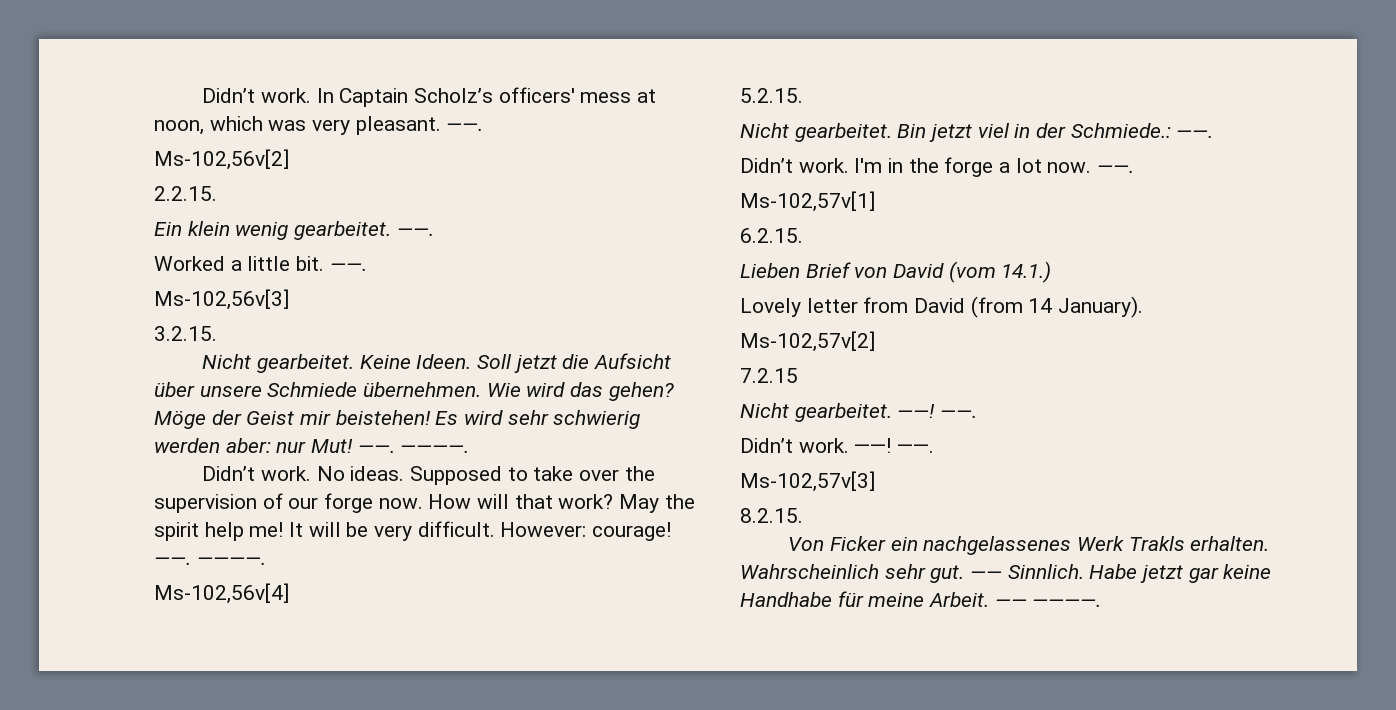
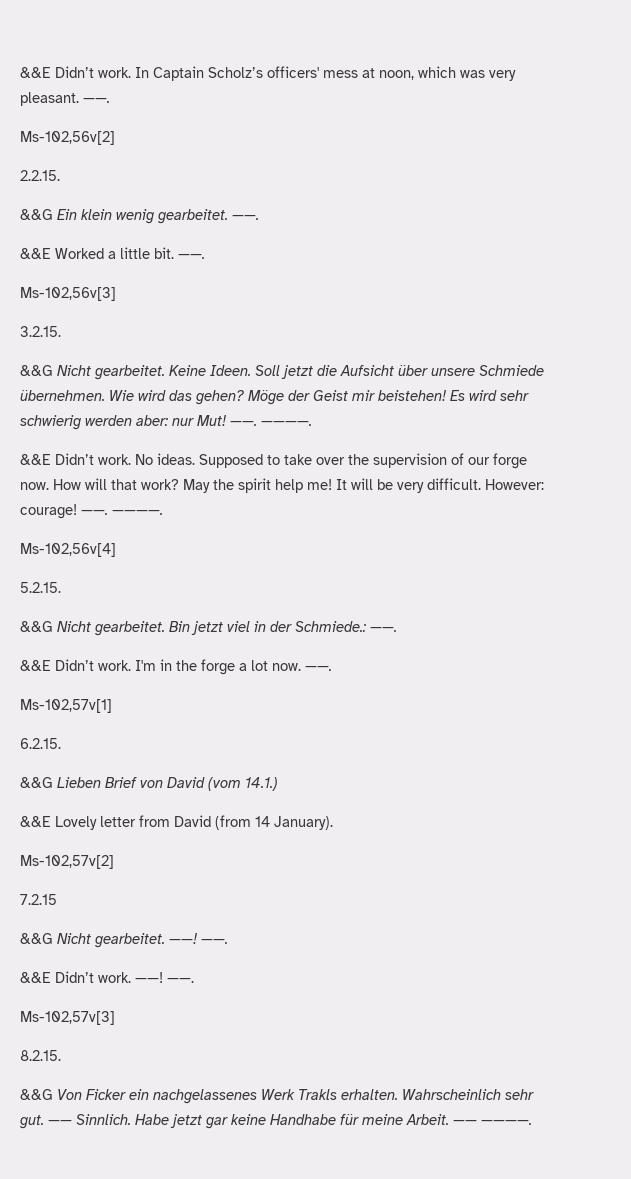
(202, 95) none -> [20,67,51,78] &&E
(217, 193) none -> [20,209,53,220] &&G
(434, 232) none -> [20,248,51,259] &&E
(217, 333) none -> [20,365,53,376] &&G
(470, 449) none -> [20,454,51,465] &&E
(803, 95) none -> [20,621,53,632] &&G
(1214, 134) none -> [20,660,51,671] &&E
(803, 235) none -> [20,777,53,788] &&G
(1052, 272) none -> [20,816,51,827] &&E
(798, 375) none -> [20,933,53,944] &&G
(978, 414) none -> [20,972,51,983] &&E
(803, 515) none -> [20,1089,53,1100] &&G

